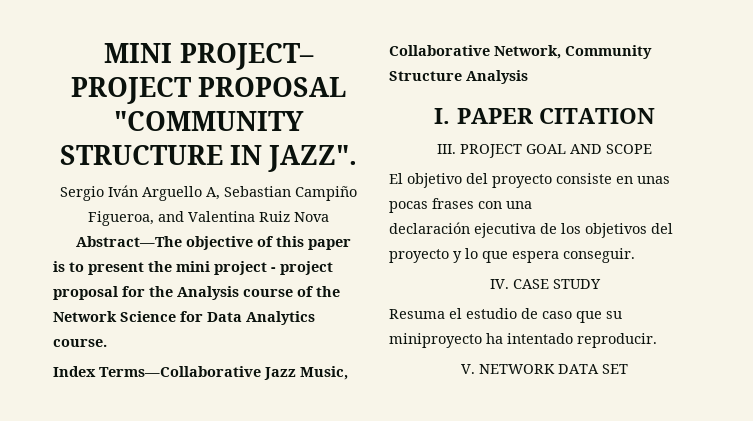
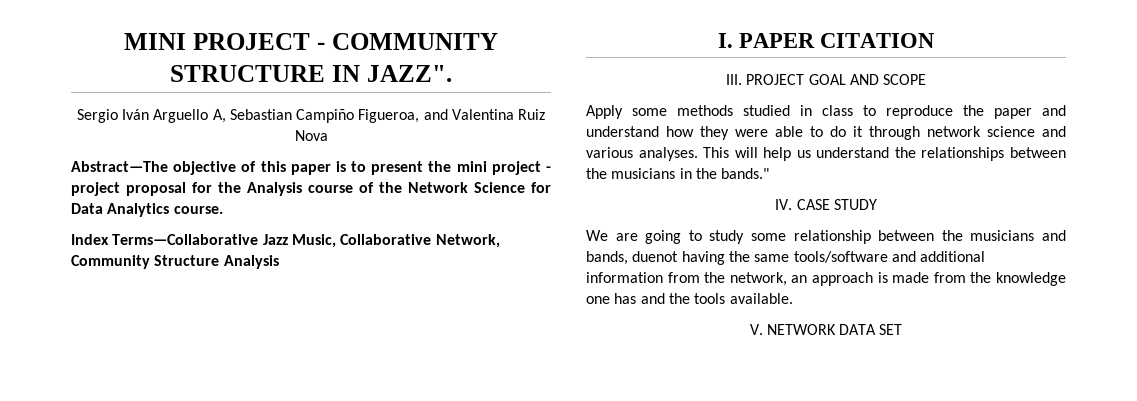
[179,43,314,70] [70,77,347,104] [114,111,304,131] PROJECT– PROJECT PROPOSAL "COMMUNITY -> [193,33,498,50] PROJECT - COMMUNITY
[389,173,670,188] [389,198,532,213] [389,222,673,238] [389,248,635,263] [489,279,601,289] [389,308,622,323] [389,333,657,348] El objetivo del proyecto consiste en unas pocas frases con una // declaración ejecutiva de los objetivos del proyecto y lo que espera conseguir. // IV. CASE STUDY // Resuma el estudio de caso que su miniproyecto ha intentado reproducir. -> [586,105,1066,119] [586,126,1066,140] [586,147,1066,161] [586,168,770,179] [775,199,877,210] [586,230,1066,244] [586,251,986,265] [586,272,1066,286] [586,293,793,304] Apply some methods studied in class to reproduce the paper and understand how they were able to do it through network science and various analyses. This will help us understand the relationships between the musicians in the bands." // IV. CASE STUDY // We are going to study some relationship between the musicians and bands, duenot having the same tools/software and additional information from the network, an approach is made from the knowledge one has and the tools available.

